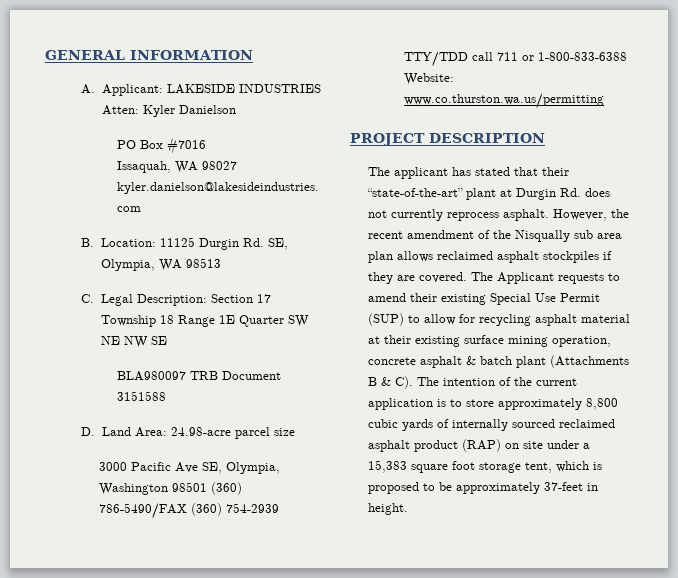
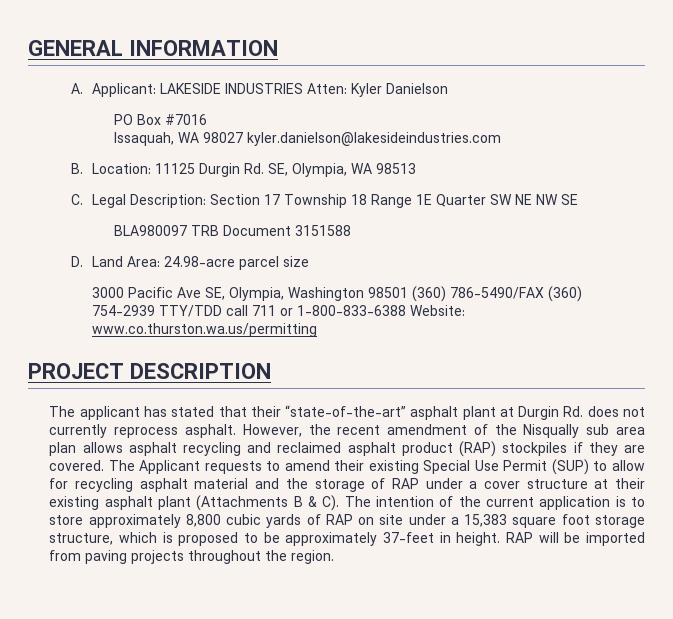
(464, 192) none -> [410,406,459,420] asphalt
[437,251,540,263] reclaimed asphalt -> [128,441,497,457] asphalt recycling and reclaimed asphalt product (RAP)
[368,335,612,347] [368,356,513,368] at their existing surface mining operation, concrete asphalt & batch -> [255,478,645,492] [49,496,153,510] and the storage of RAP under a cover structure at their existing asphalt
[452,419,616,431] [368,439,502,452] internally sourced reclaimed asphalt product (RAP) -> [325,514,353,525] RAP
[525,462,553,473] tent, -> [49,533,114,545] structure,
(409, 509) none -> [506,532,645,546] [49,550,335,564] RAP will be imported from paving projects throughout the region.

